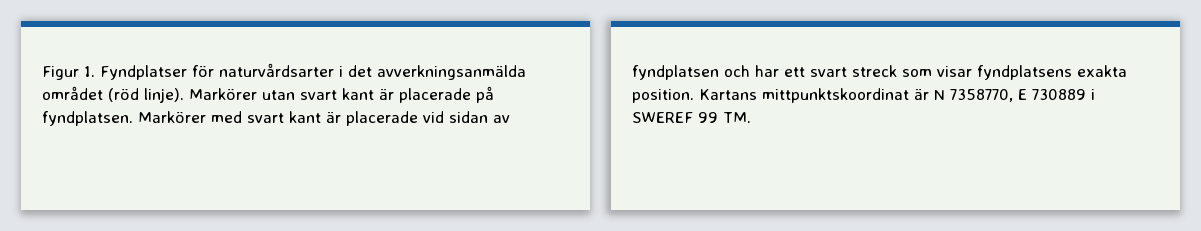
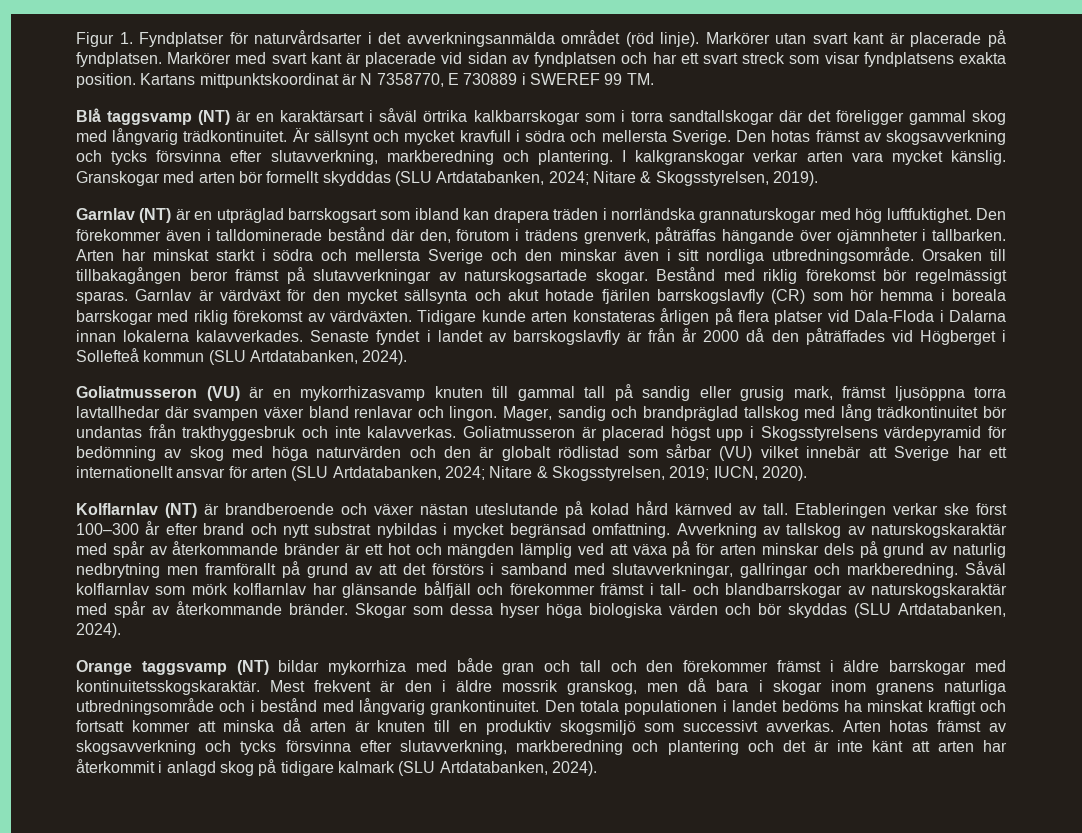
(751, 117) none -> [76,108,1006,125] [76,128,1007,145] [76,150,1006,165] [76,171,818,186] [76,208,1006,223] [76,227,1006,244] [76,247,1007,264] [76,267,1008,284] [76,289,1007,304] [76,308,1006,325] [76,328,1006,345] [76,348,408,365] [76,384,1006,401] [76,404,1007,421] [76,424,1007,441] [76,444,1008,461] [76,466,807,481] [76,501,1007,518] [76,521,1007,538] [76,541,1007,558] [76,561,1006,578] [76,581,1008,598] [76,601,1006,618] [76,623,121,638] [76,658,1006,675] [76,678,1006,695] [76,698,1006,715] [76,718,1007,735] [76,740,1007,755] [76,759,597,776] // Blå taggsvamp (NT) är en karaktärsart i såväl örtrika kalkbarrskogar som i torra sandtallskogar där det föreligger gammal skog med långvarig trädkontinuitet. Är sällsynt och mycket kravfull i södra och mellersta Sverige. Den hotas främst av skogsavverkning och tycks försvinna efter slutavverkning, markberedning och plantering. I kalkgranskogar verkar arten vara mycket känslig. Granskogar med arten bör formellt skydddas (SLU Artdatabanken, 2024; Nitare & Skogsstyrelsen, 2019). // Garnlav (NT) är en utpräglad barrskogsart som ibland kan drapera träden i norrländska grannaturskogar med hög luftfuktighet. Den förekommer även i talldominerade bestånd där den, förutom i trädens grenverk, påträffas hängande över ojämnheter i tallbarken. Arten har minskat starkt i södra och mellersta Sverige och den minskar även i sitt nordliga utbredningsområde. Orsaken till tillbakagången beror främst på slutavverkningar av naturskogsartade skogar. Bestånd med riklig förekomst bör regelmässigt sparas. Garnlav är värdväxt för den mycket sällsynta och akut hotade fjärilen barrskogslavfly (CR) som hör hemma i boreala barrskogar med riklig förekomst av värdväxten. Tidigare kunde arten konstateras årligen på flera platser vid Dala-Floda i Dalarna innan lokalerna kalavverkades. Senaste fyndet i landet av barrskogslavfly är från år 2000 då den påträffades vid Högberget i Sollefteå kommun (SLU Artdatabanken, 2024). // Goliatmusseron (VU) är en mykorrhizasvamp knuten till gammal tall på sandig eller grusig mark, främst ljusöppna torra lavtallhedar där svampen växer bland renlavar och lingon. Mager, sandig och brandpräglad tallskog med lång trädkontinuitet bör undantas från trakthyggesbruk och inte kalavverkas. Goliatmusseron är placerad högst upp i Skogsstyrelsens värdepyramid för bedömning av skog med höga naturvärden och den är globalt rödlistad som sårbar (VU) vilket innebär att Sverige har ett internationellt ansvar för arten (SLU Artdatabanken, 2024; Nitare & Skogsstyrelsen, 2019; IUCN, 2020). // Kolflarnlav (NT) är brandberoende och växer nästan uteslutande på kolad hård kärnved av tall. Etableringen verkar ske först 100–300 år efter brand och nytt substrat nybildas i mycket begränsad omfattning. Avverkning av tallskog av naturskogskaraktär med spår av återkommande bränder är ett hot och mängden lämplig ved att växa på för arten minskar dels på grund av naturlig nedbrytning men framförallt på grund av att det förstörs i samband med slutavverkningar, gallringar och markberedning. Såväl kolflarnlav som mörk kolflarnlav har glänsande bålfjäll och förekommer främst i tall- och blandbarrskogar av naturskogskaraktär med spår av återkommande bränder. Skogar som dessa hyser höga biologiska värden och bör skyddas (SLU Artdatabanken, 2024). // Orange taggsvamp (NT) bildar mykorrhiza med både gran och tall och den förekommer främst i äldre barrskogar med kontinuitetsskogskaraktär. Mest frekvent är den i äldre mossrik granskog, men då bara i skogar inom granens naturliga utbredningsområde och i bestånd med långvarig grankontinuitet. Den totala populationen i landet bedöms ha minskat kraftigt och fortsatt kommer att minska då arten är knuten till en produktiv skogsmiljö som successivt avverkas. Arten hotas främst av skogsavverkning och tycks försvinna efter slutavverkning, markberedning och plantering och det är inte känt att arten har återkommit i anlagd skog på tidigare kalmark (SLU Artdatabanken, 2024).

